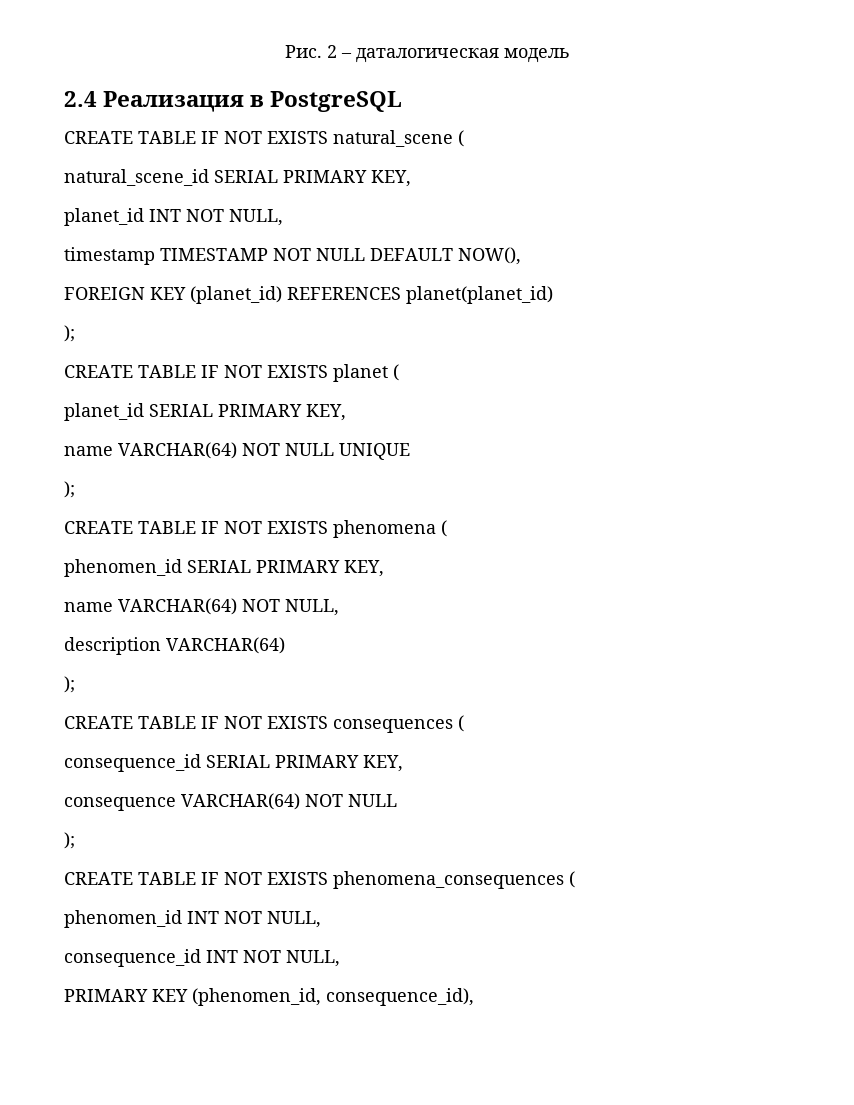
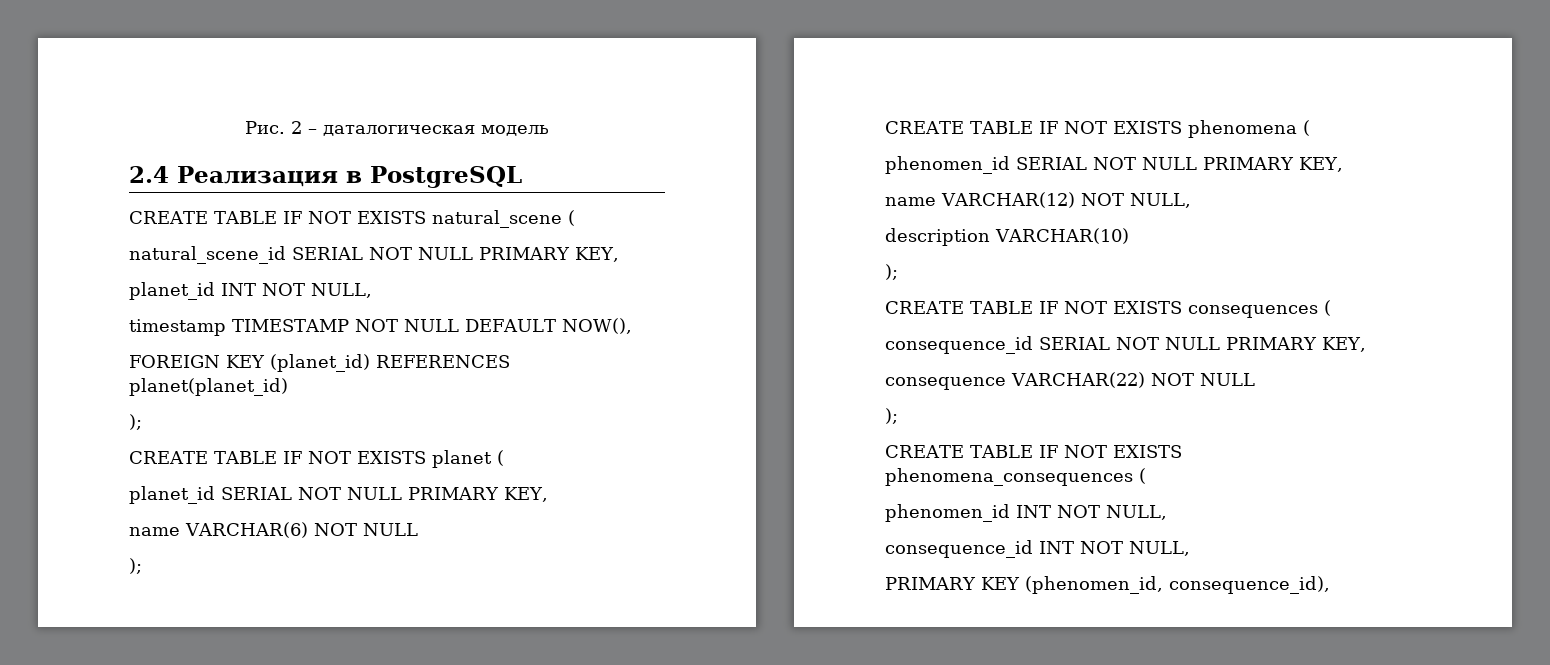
(278, 176) none -> [369,247,473,260] NOT NULL
[218,404,346,421] [64,442,410,460] PRIMARY KEY, // name VARCHAR(64) NOT NULL UNIQUE -> [298,487,548,502] [129,522,418,538] NOT NULL PRIMARY KEY, // name VARCHAR(6) NOT NULL
[256,560,384,577] [64,598,237,615] PRIMARY KEY, // name VARCHAR(64) -> [1093,157,1343,172] [885,192,1075,208] NOT NULL PRIMARY KEY, // name VARCHAR(12)
[166,637,285,654] VARCHAR(64) -> [995,228,1129,244] VARCHAR(10)
(270, 761) none -> [1116,337,1220,350] NOT NULL
[181,793,300,810] VARCHAR(64) -> [1011,372,1145,388] VARCHAR(22)

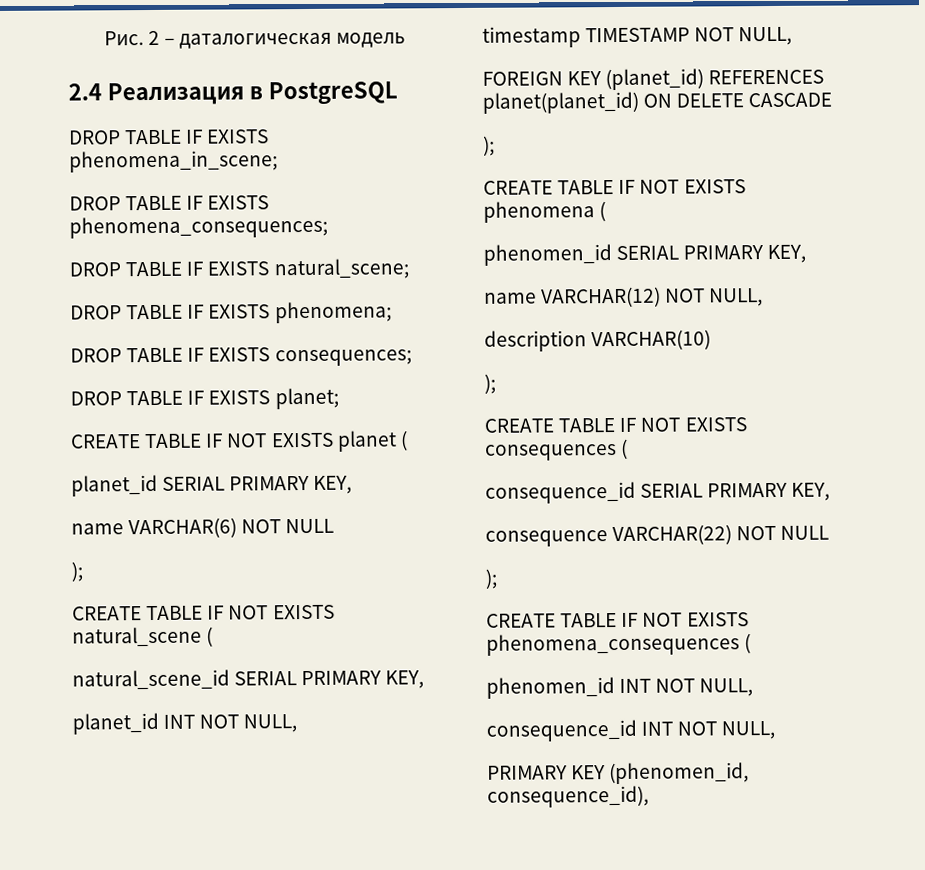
[129,210,575,228] [129,246,619,264] [129,282,372,300] [129,318,632,336] [129,354,510,372] [129,378,288,396] [129,414,142,430] CREATE TABLE IF NOT EXISTS natural_scene ( // natural_scene_id SERIAL NOT NULL PRIMARY KEY, // planet_id INT NOT NULL, // timestamp TIMESTAMP NOT NULL DEFAULT NOW(), // FOREIGN KEY (planet_id) REFERENCES planet(planet_id) // ); -> [69,129,270,145] [69,150,278,173] [69,195,270,211] [69,215,328,239] [69,258,409,280] [70,301,392,324] [70,347,412,367] [70,387,339,410] DROP TABLE IF EXISTS phenomena_in_scene; // DROP TABLE IF EXISTS phenomena_consequences; // DROP TABLE IF EXISTS natural_scene; // DROP TABLE IF EXISTS phenomena; // DROP TABLE IF EXISTS consequences; // DROP TABLE IF EXISTS planet;
[298,487,402,500] NOT NULL -> (226, 483) none
(142, 566) none -> [72,604,335,621] [72,626,214,647] [72,669,425,690] [72,712,298,735] [482,26,793,48] [482,68,825,91] [482,91,833,114] [483,135,495,156] // CREATE TABLE IF NOT EXISTS natural_scene ( // natural_scene_id SERIAL PRIMARY KEY, // planet_id INT NOT NULL, // timestamp TIMESTAMP NOT NULL, // FOREIGN KEY (planet_id) REFERENCES planet(planet_id) ON DELETE CASCADE // );
[1093,157,1197,170] NOT NULL -> (680, 252) none
[1116,337,1220,350] NOT NULL -> (704, 490) none

